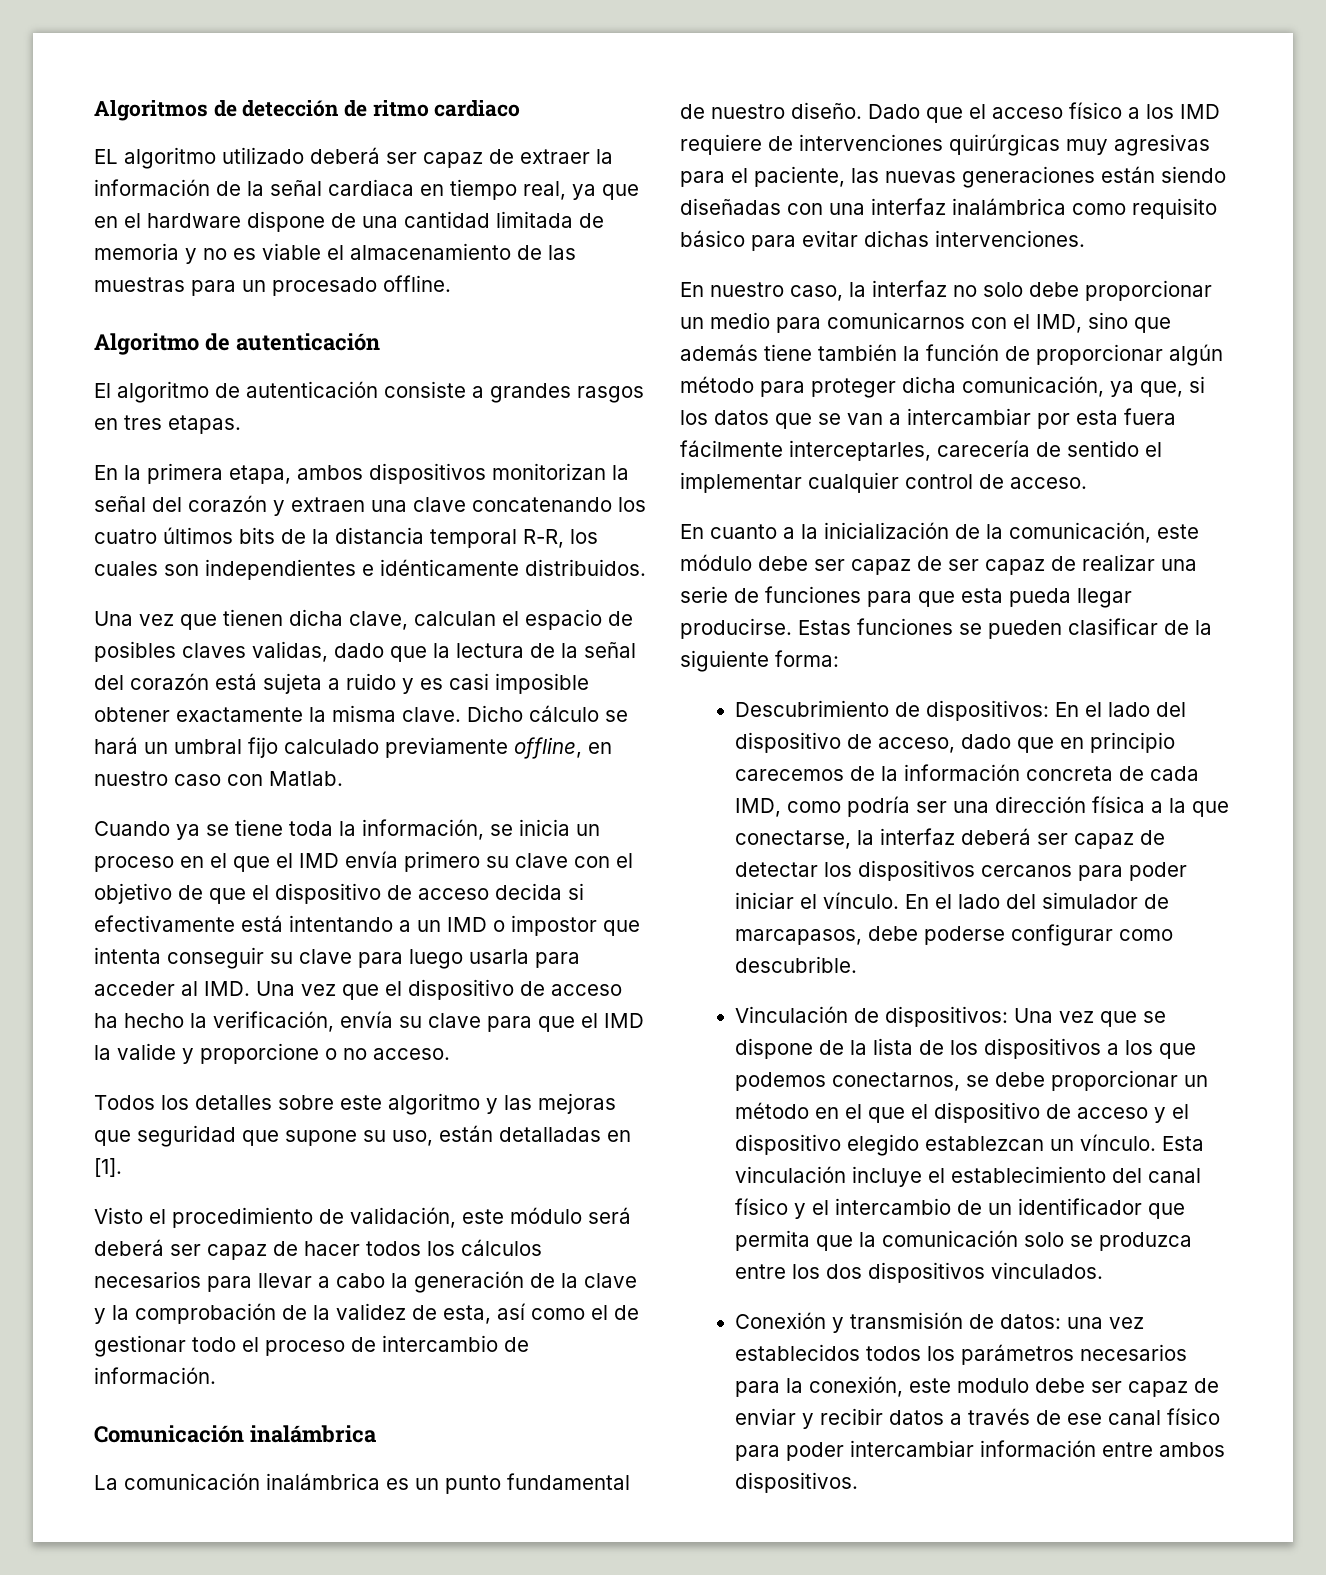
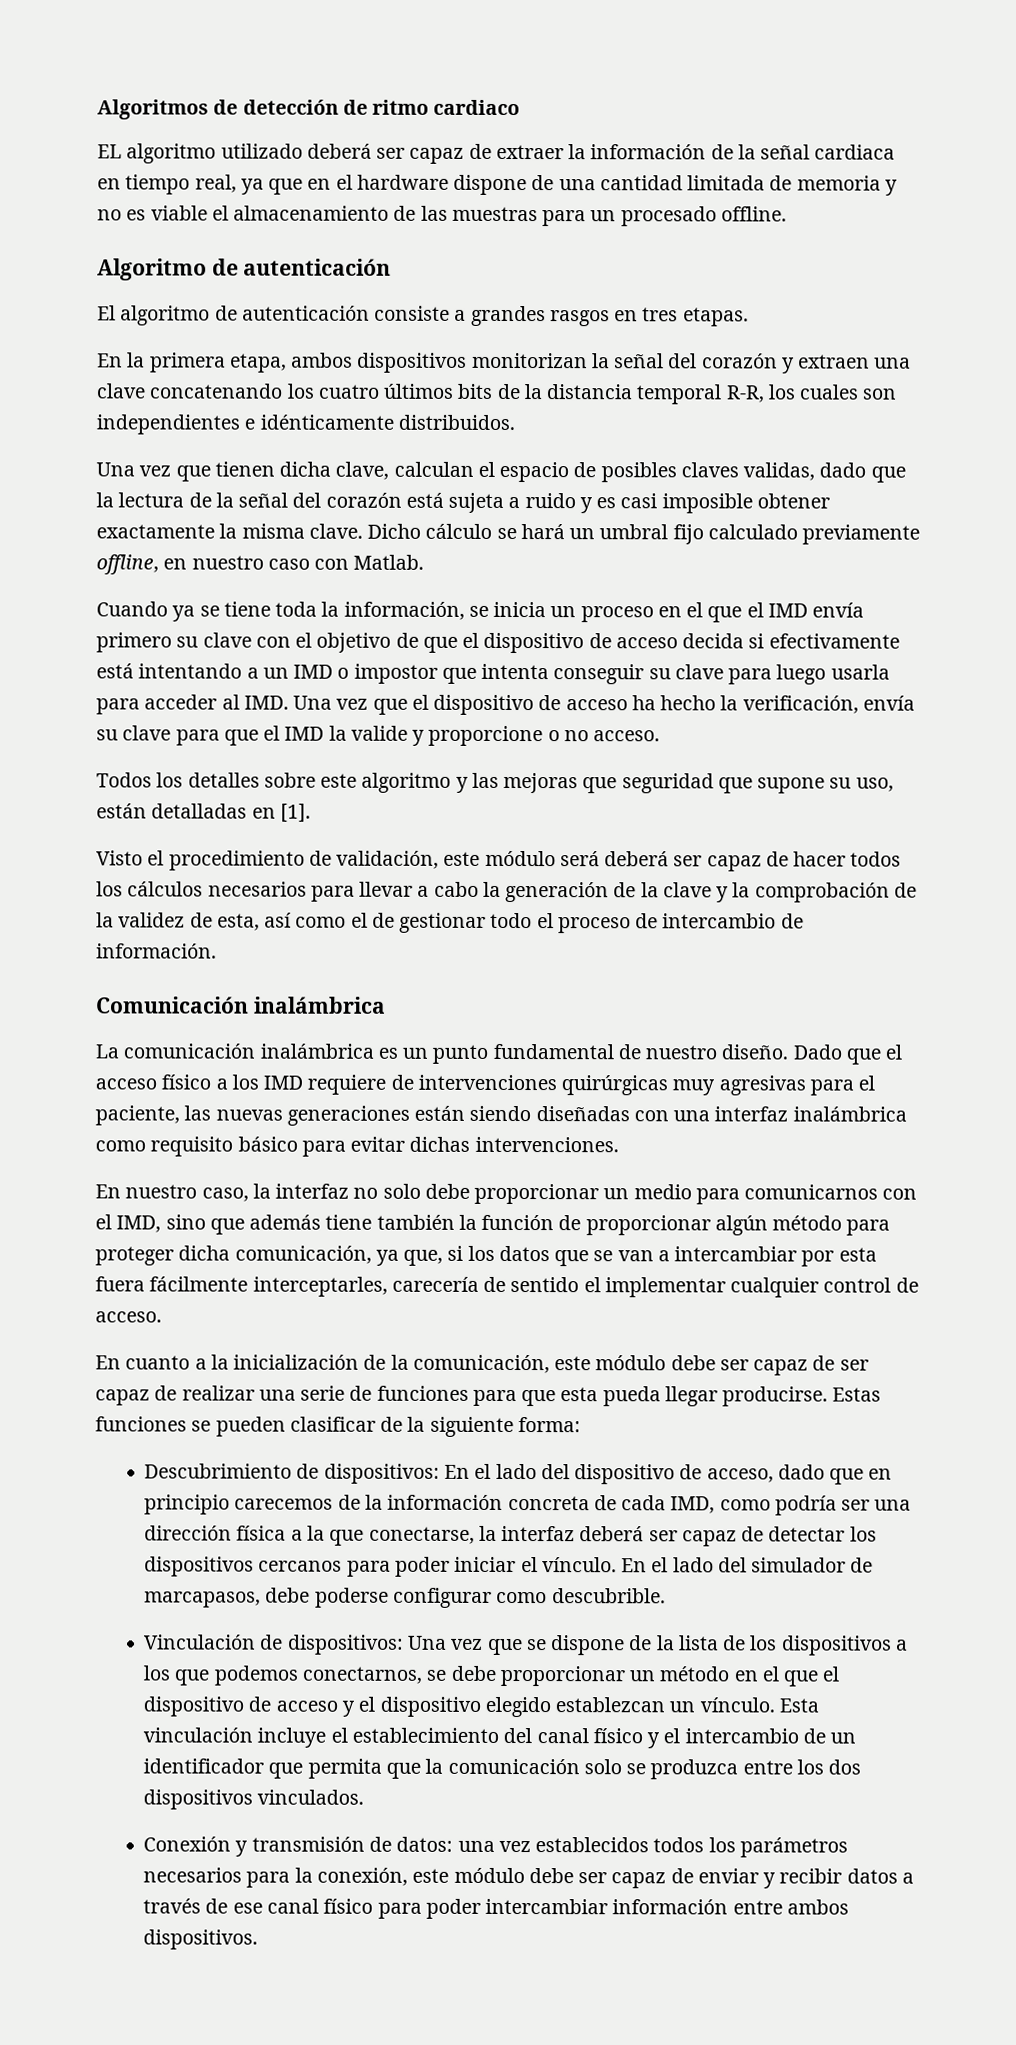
[957,1378,1030,1393] modulo -> [453,1867,525,1884] módulo

